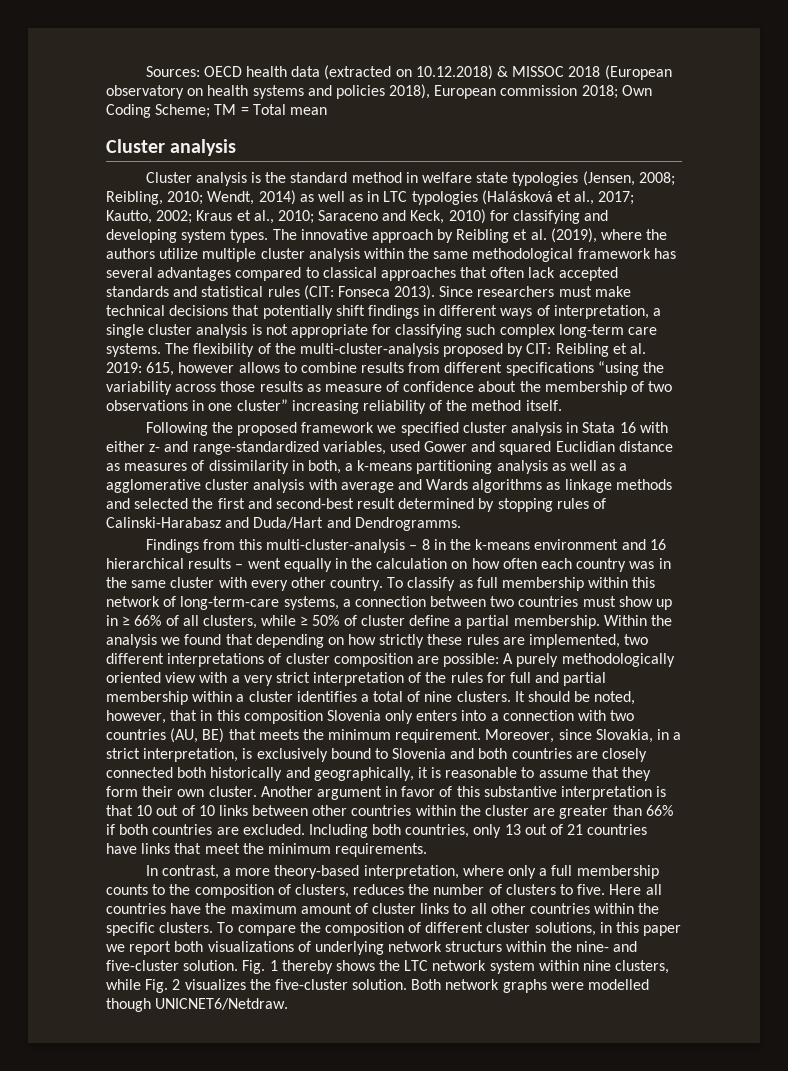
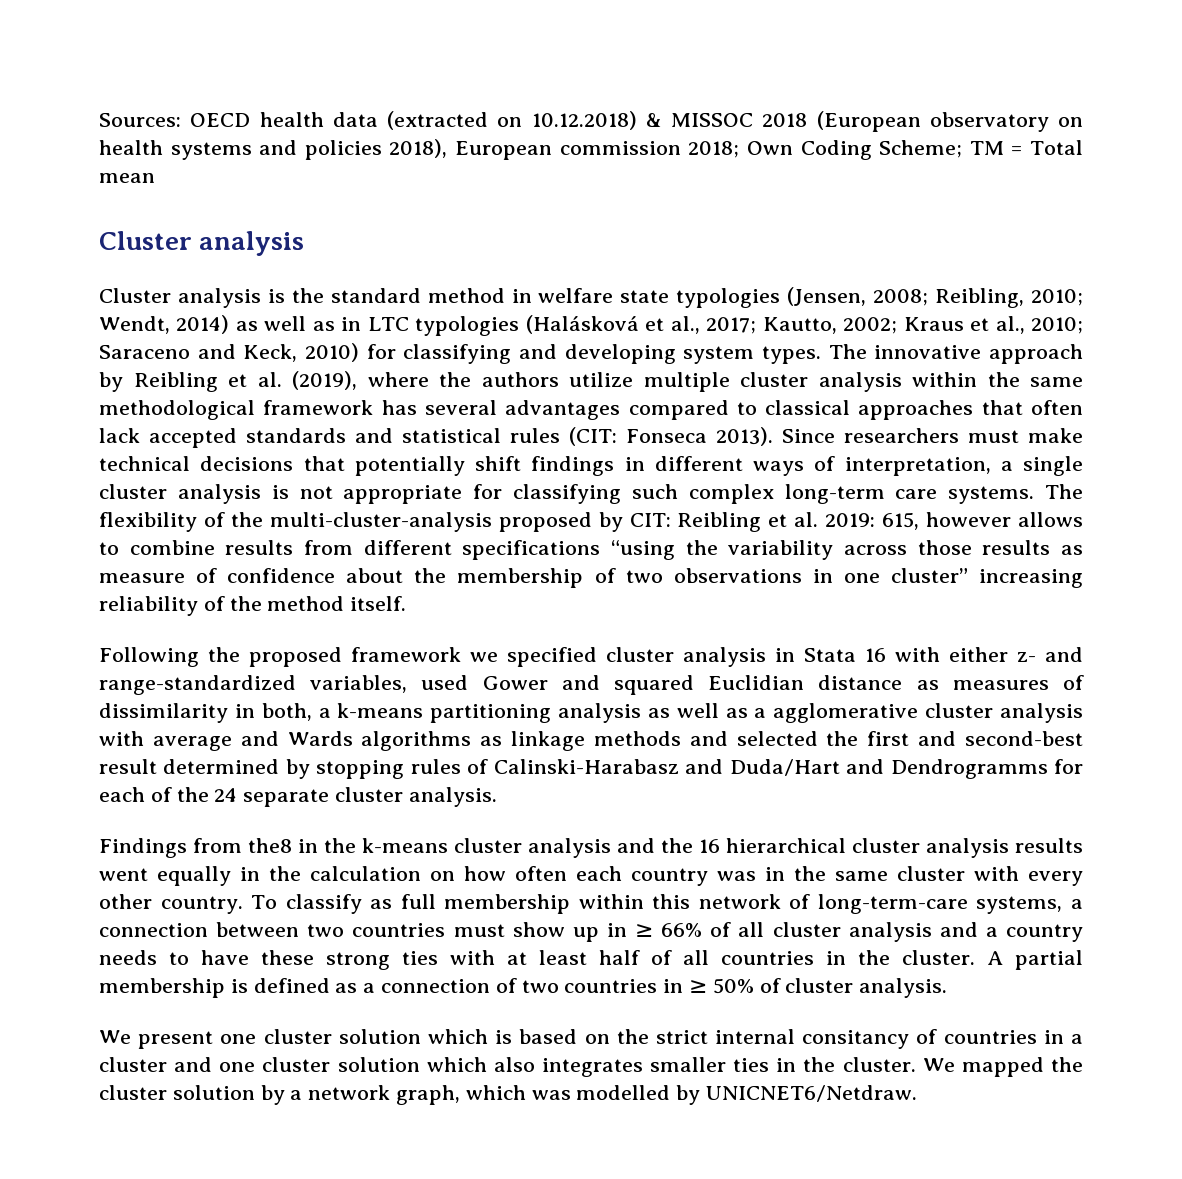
[354,517,461,531] [145,539,666,553] [106,558,244,569] Dendrogramms. // Findings from this multi-cluster-analysis – 8 in the k-means environment and 16 hierarchical results – -> [890,759,1083,779] [99,787,497,807] [99,838,1083,858] Dendrogramms for each of the 24 separate cluster analysis. // Findings from the8 in the k-means cluster analysis and the 16 hierarchical cluster analysis results
[202,615,672,629] [106,634,649,648] [106,653,675,667] [106,672,607,686] [106,691,636,705] [106,710,635,724] [106,728,682,743] [106,748,648,762] [106,767,652,781] [106,786,667,800] [106,805,673,819] [106,824,648,838] [106,843,428,857] [145,865,659,879] [106,884,662,898] [106,903,660,914] [106,922,682,936] [106,941,638,955] [106,960,670,974] [106,979,650,993] [106,998,151,1012] clusters, while ≥ 50% of cluster define a partial membership. Within the analysis we found that depending on how strictly these rules are implemented, two different interpretations of cluster composition are possible: A purely methodologically oriented view with a very strict interpretation of the rules for full and partial membership within a cluster identifies a total of nine clusters. It should be noted, however, that in this composition Slovenia only enters into a connection with two countries (AU, BE) that meets the minimum requirement. Moreover, since Slovakia, in a strict interpretation, is exclusively bound to Slovenia and both countries are closely connected both historically and geographically, it is reasonable to assume that they form their own cluster. Another argument in favor of this substantive interpretation is that 10 out of 10 links between other countries within the cluster are greater than 66% if both countries are excluded. Including both countries, only 13 out of 21 countries have links that meet the minimum requirements. // In contrast, a more theory-based interpretation, where only a full membership counts to the composition of clusters, reduces the number of clusters to five. Here all countries have the maximum amount of cluster links to all other countries within the specific clusters. To compare the composition of different cluster solutions, in this paper we report both visualizations of underlying network structurs within the nine- and five-cluster solution. Fig. 1 thereby shows the LTC network system within nine clusters, while Fig. 2 visualizes the five-cluster solution. Both network graphs were modelled though -> [772,922,1083,942] [99,950,1083,970] [99,978,948,998] [99,1029,1083,1049] [99,1057,1083,1077] [99,1085,701,1105] cluster analysis and a country needs to have these strong ties with at least half of all countries in the cluster. A partial membership is defined as a connection of two countries in ≥ 50% of cluster analysis. // We present one cluster solution which is based on the strict internal consitancy of countries in a cluster and one cluster solution which also integrates smaller ties in the cluster. We mapped the cluster solution by a network graph, which was modelled by

